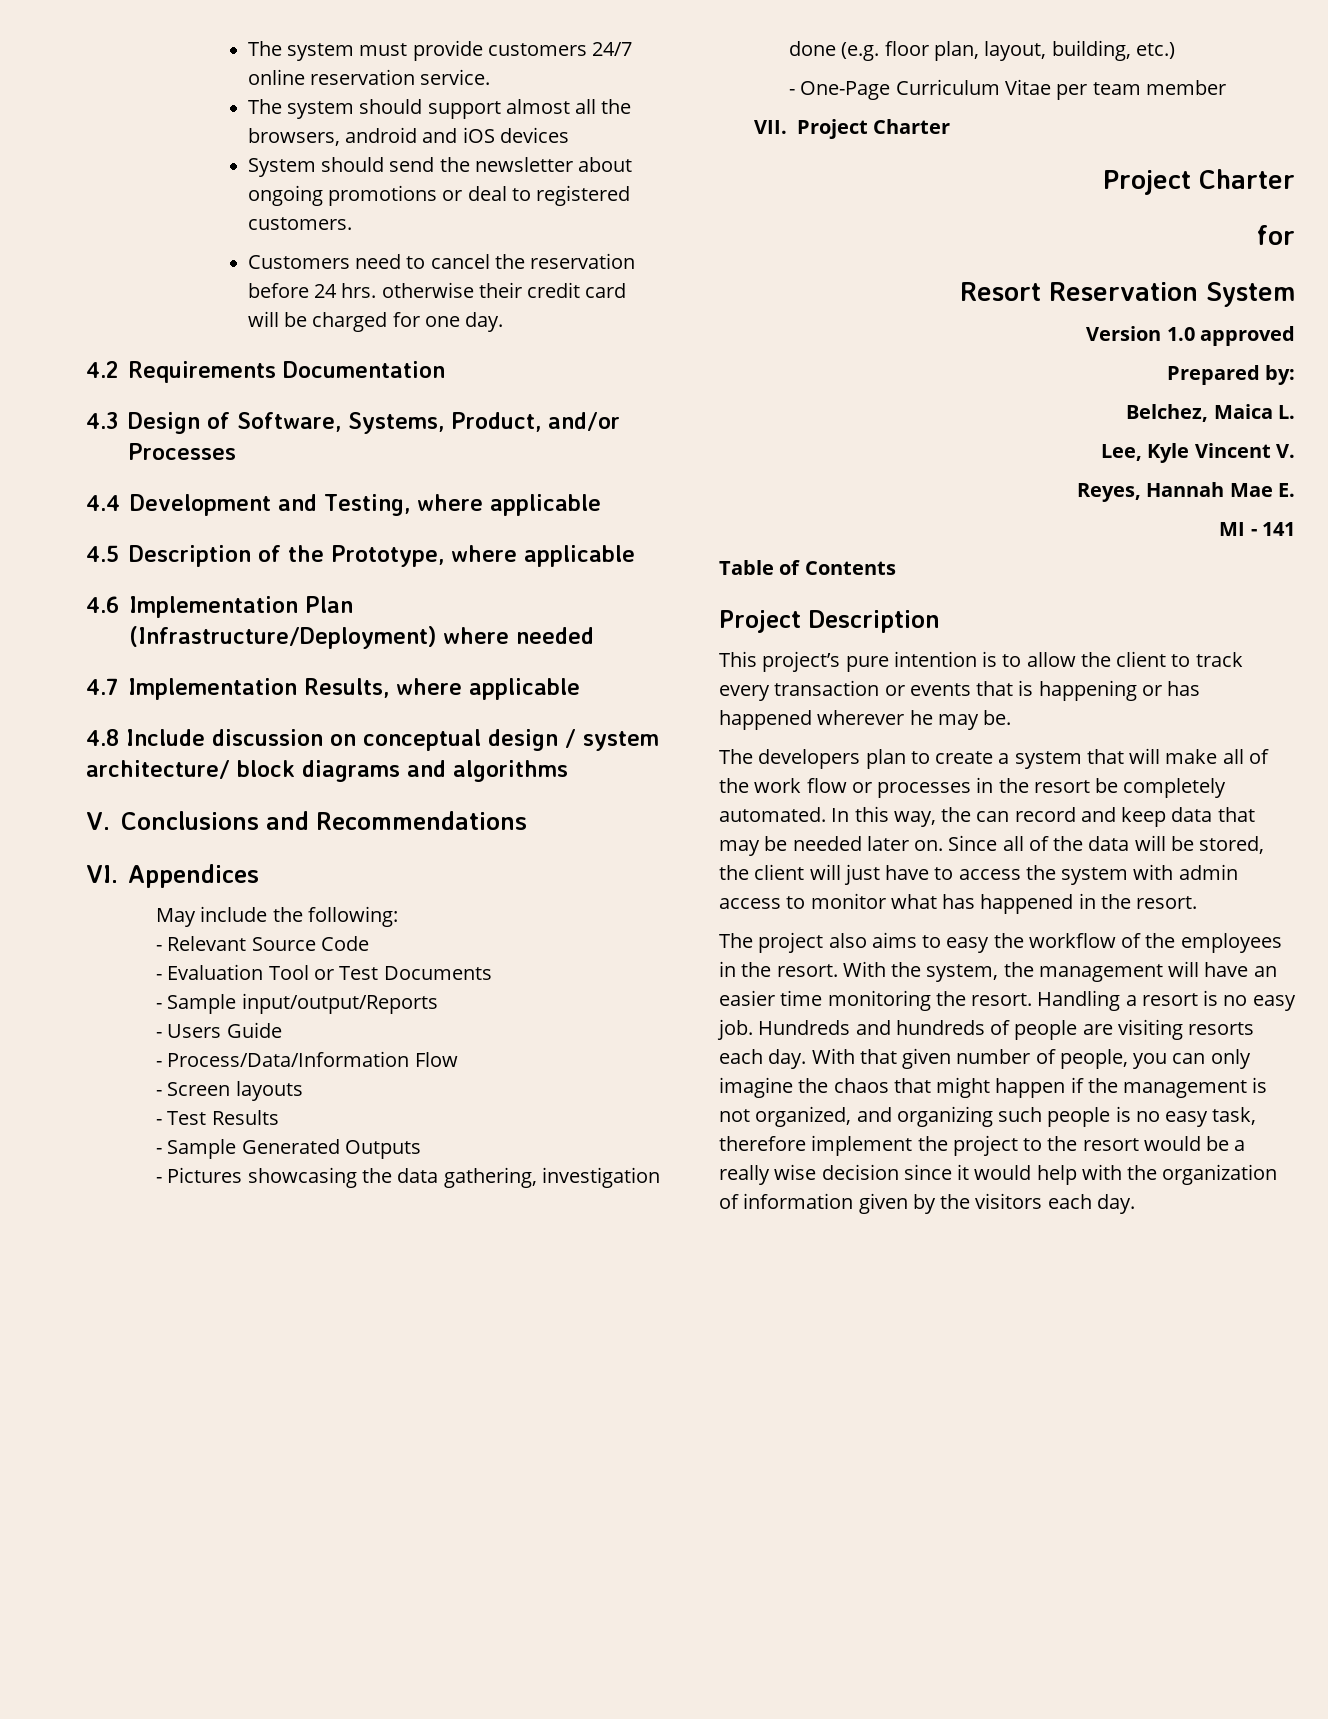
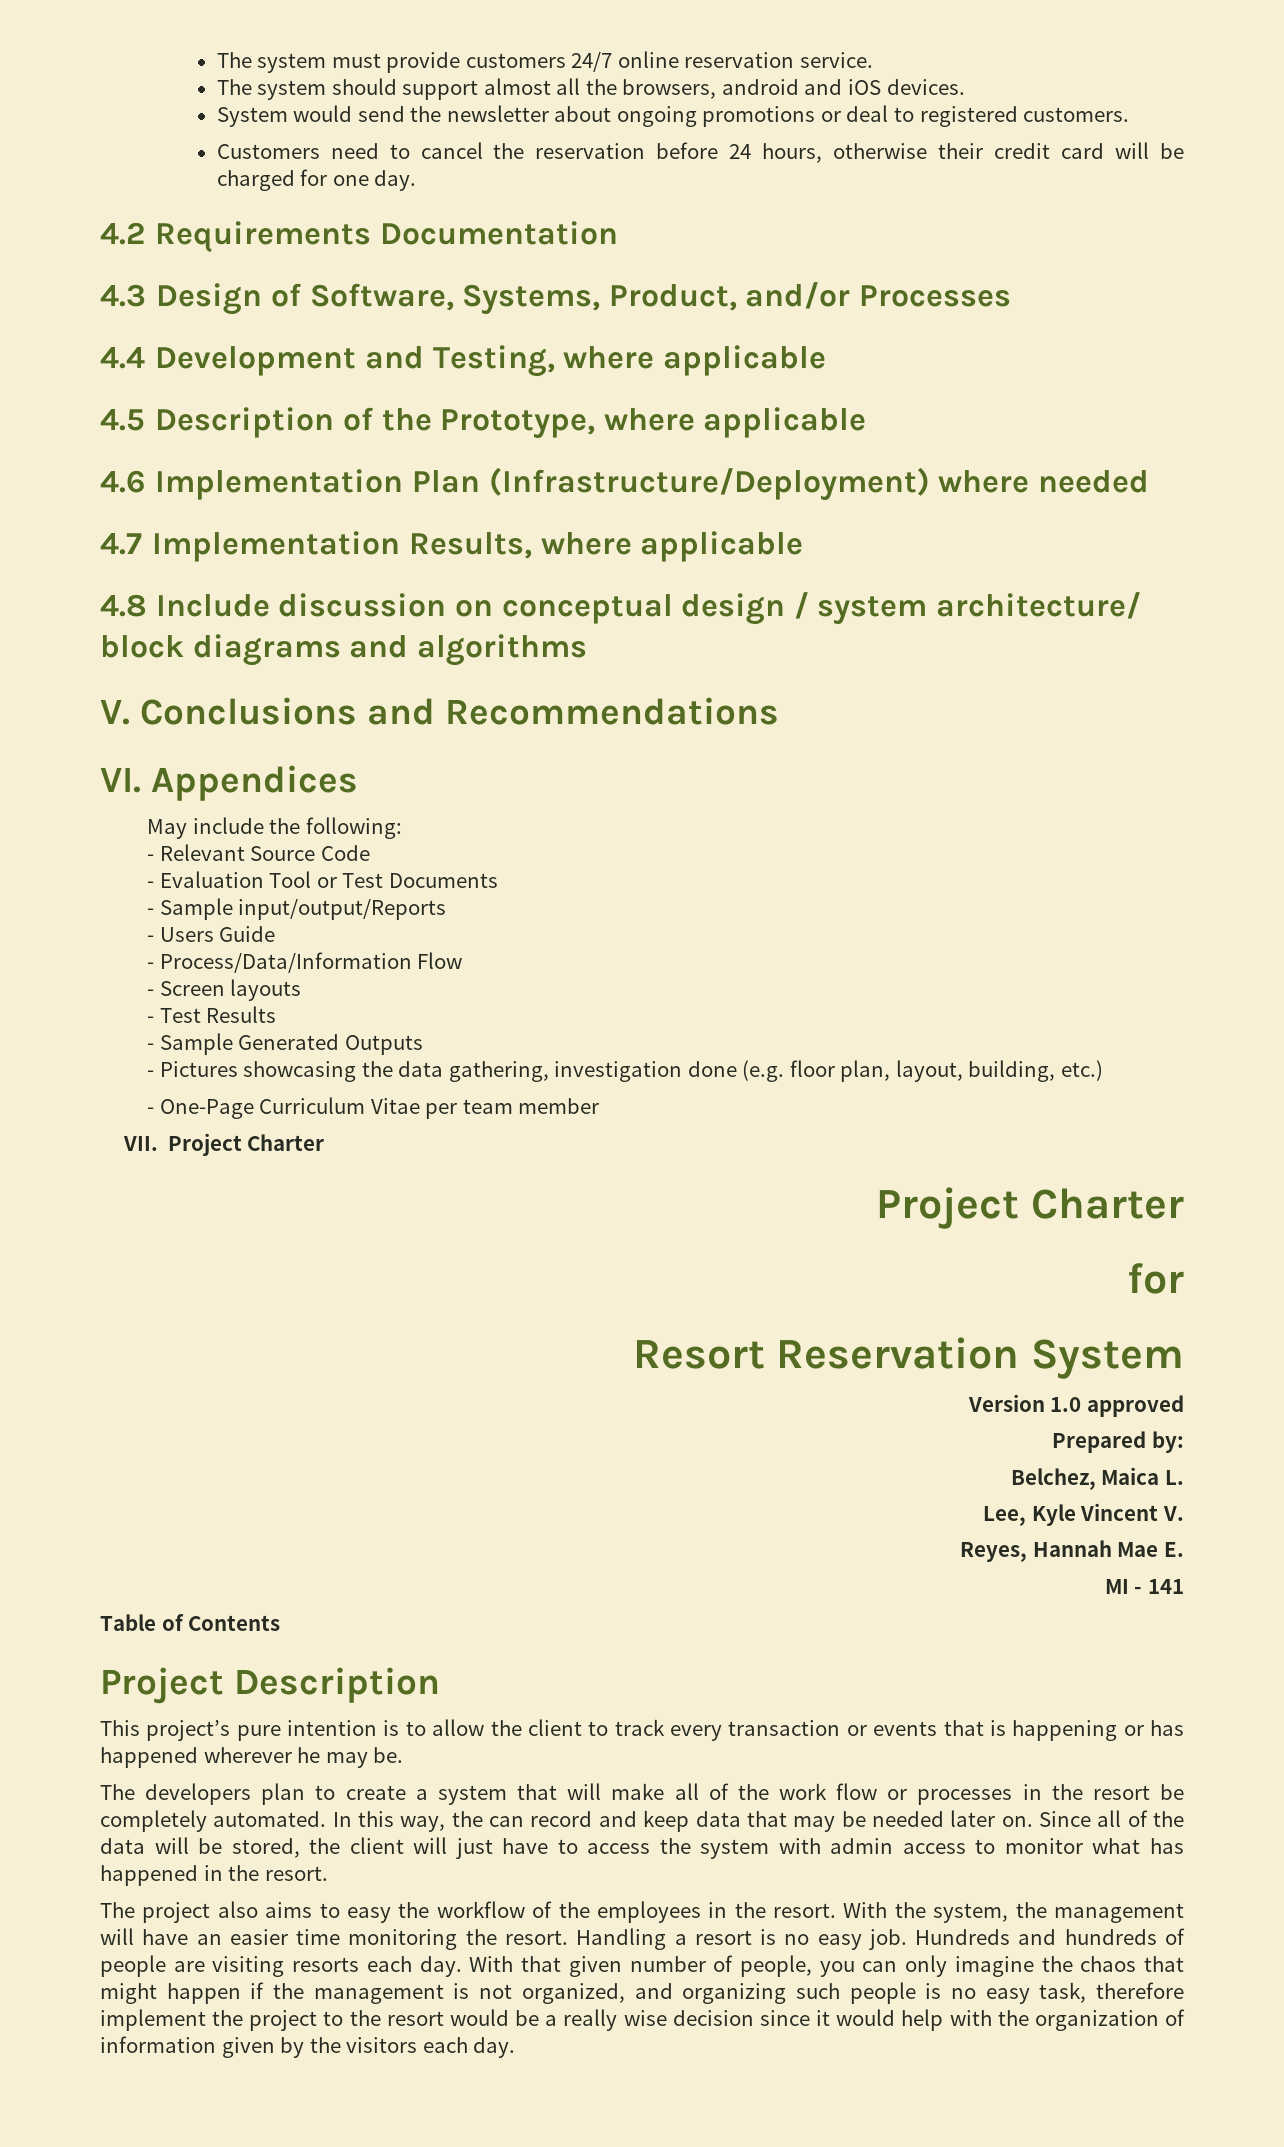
[499,127,569,143] [247,157,385,177] devices // System should -> [886,79,965,95] [216,105,353,127] devices. // System would
[341,283,377,298] hrs. -> [762,143,823,163] hours,

